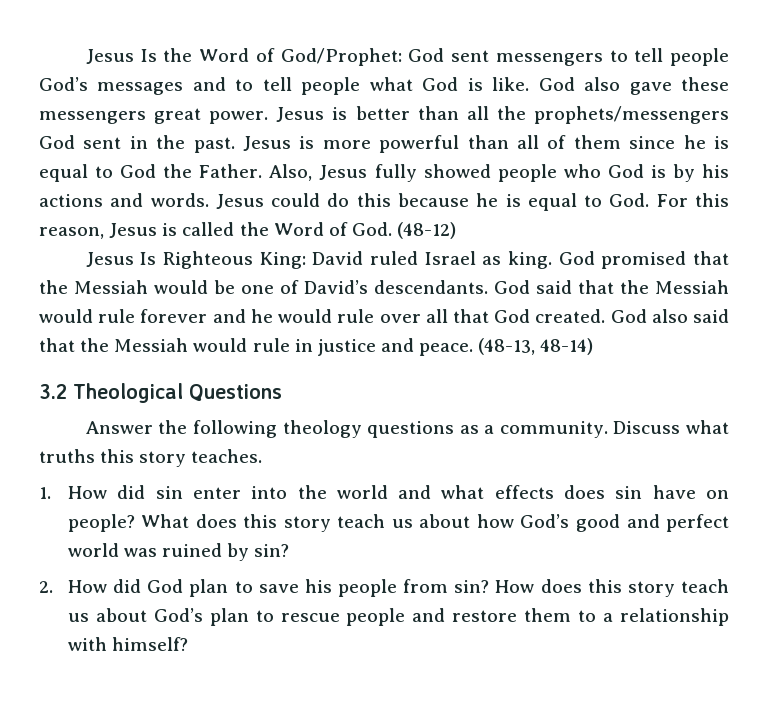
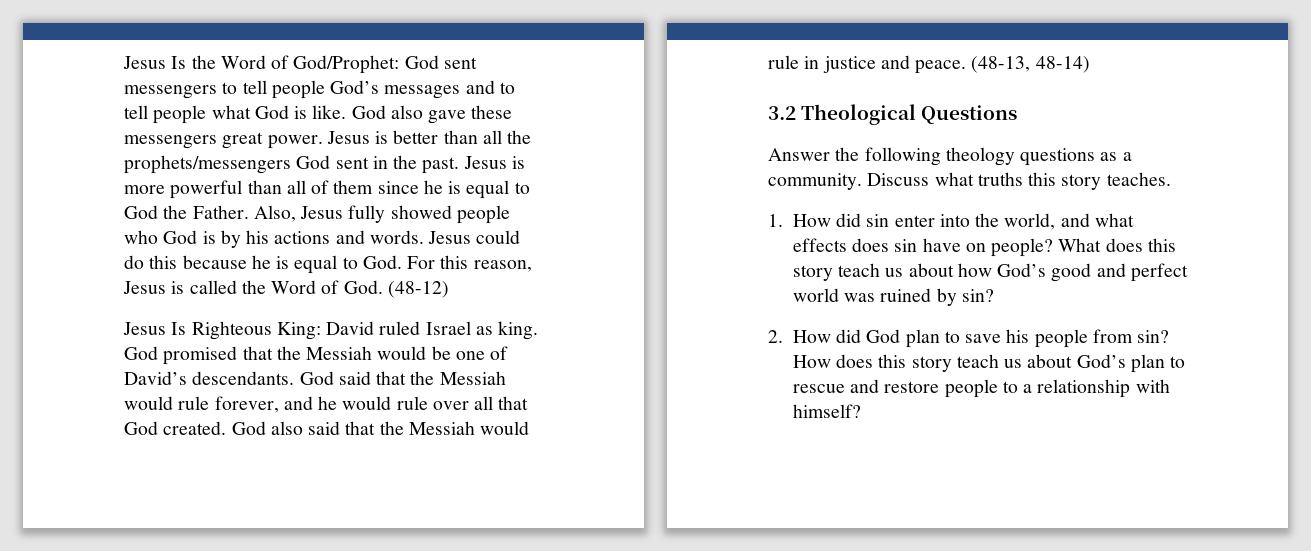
[140,309,208,323] forever -> [214,396,279,413] forever,
[336,485,388,499] world -> [1004,213,1056,230] world,
[346,608,406,626] people -> (845, 388) none
[524,608,572,622] them -> [944,379,998,398] people

